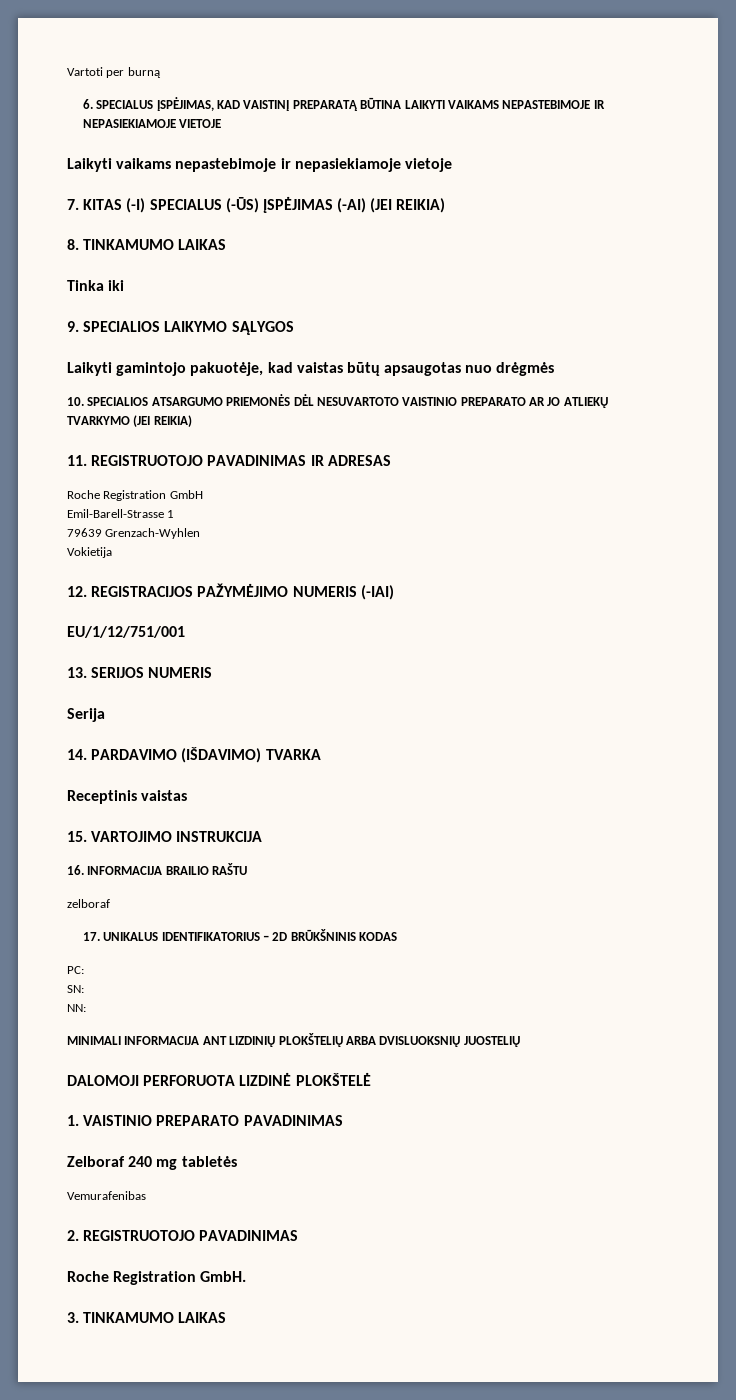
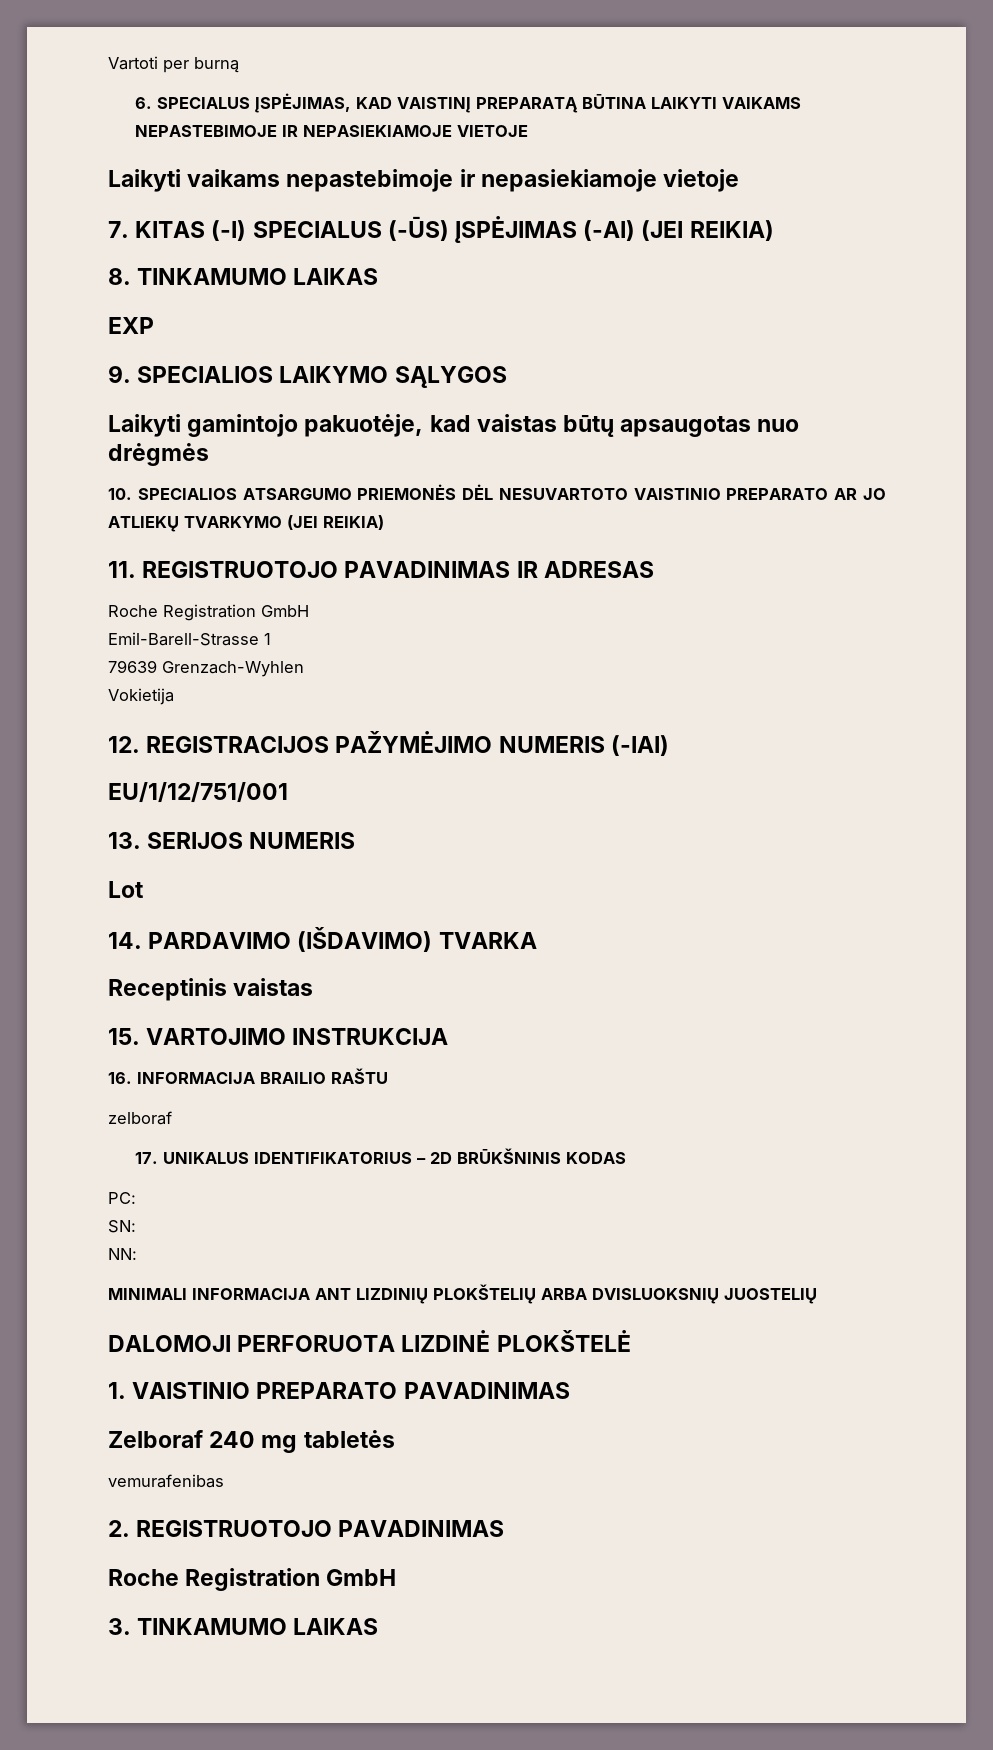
[67,280,125,291] Tinka iki -> [108,317,154,334] EXP
[67,708,105,722] Serija -> [108,881,144,898] Lot
[67,1191,146,1200] Vemurafenibas -> [108,1474,224,1488] vemurafenibas
[200,1271,247,1282] GmbH. -> [326,1569,397,1586] GmbH

